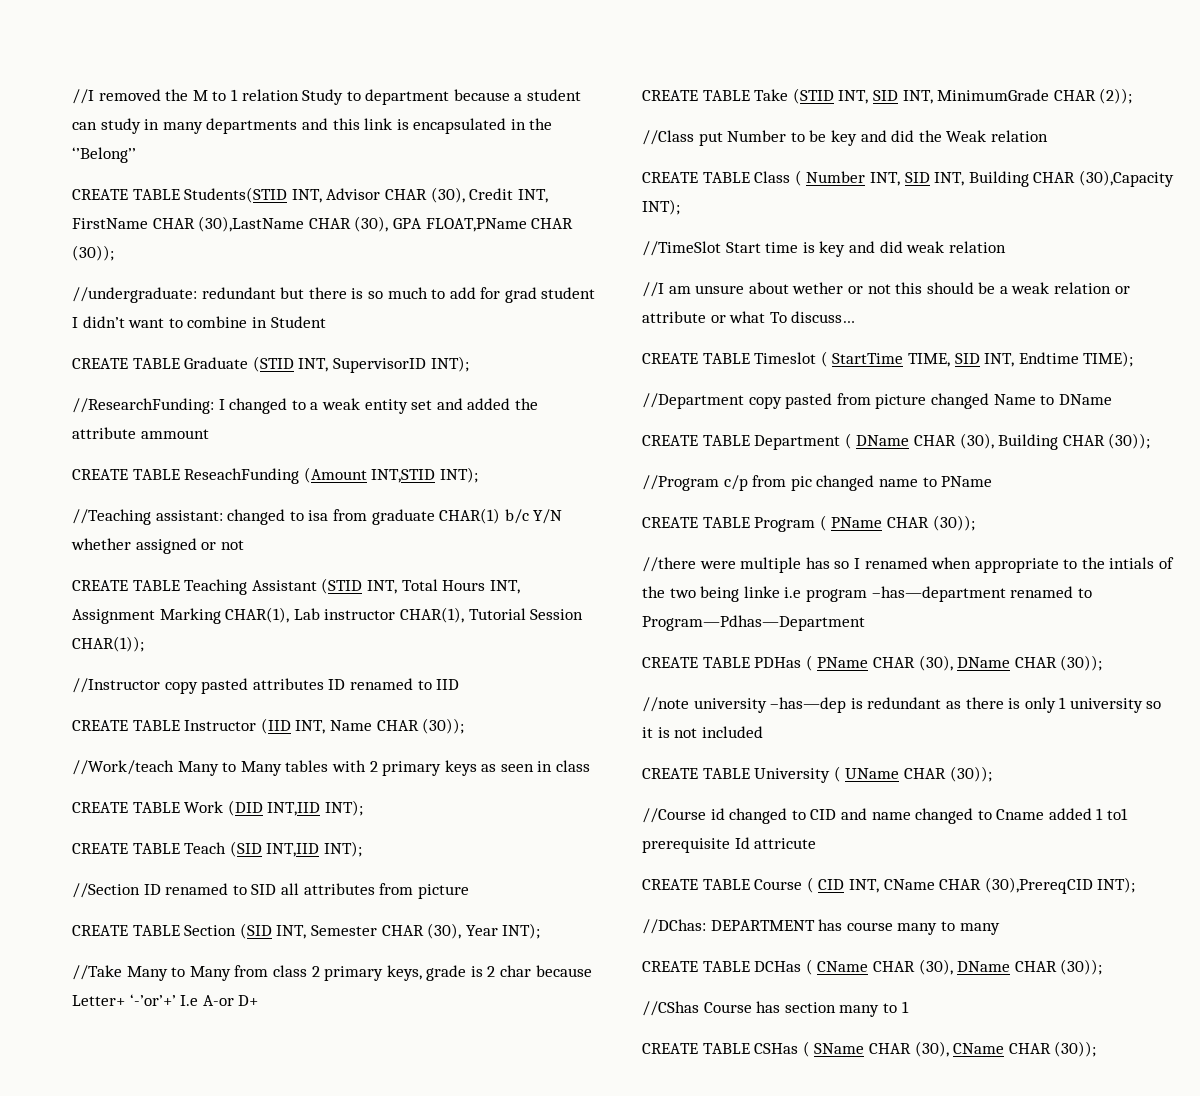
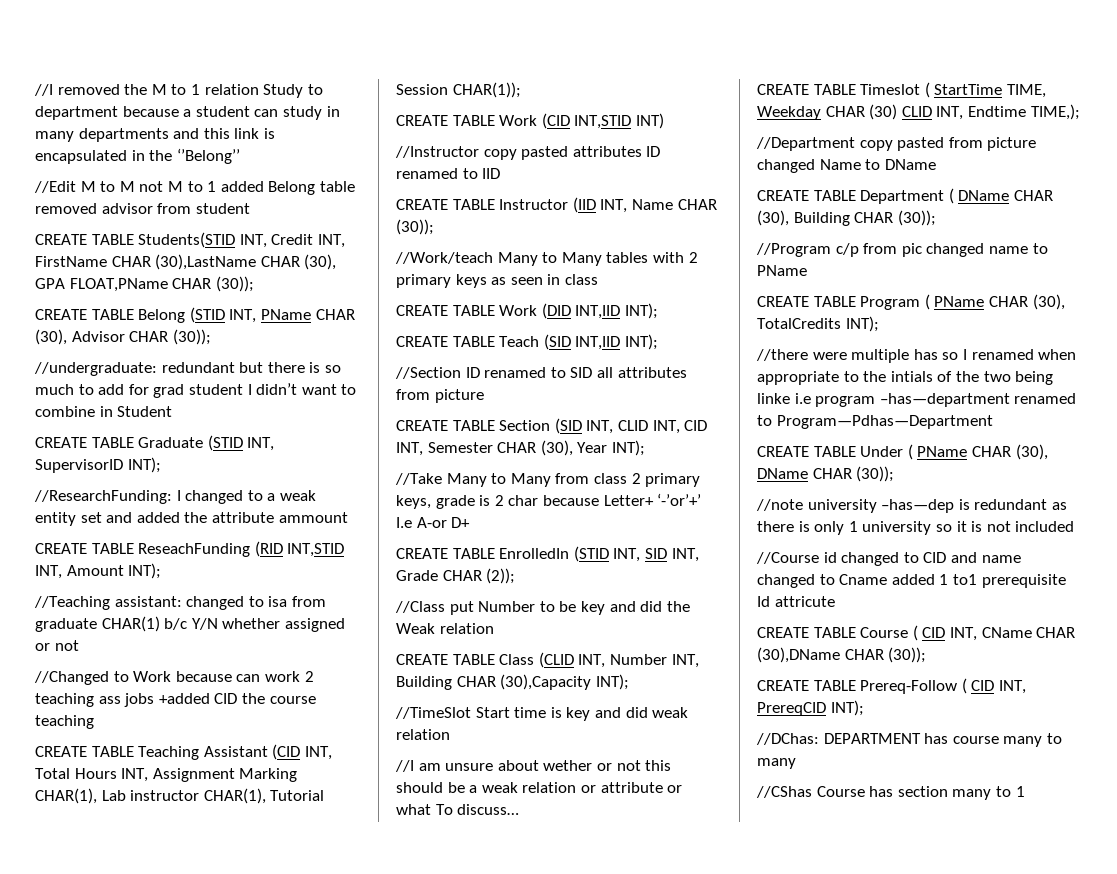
(136, 155) none -> [34,181,355,195] [35,203,250,214] // //Edit M to M not M to 1 added Belong table removed advisor from student
[326,187,465,203] Advisor CHAR (30), -> (267, 241) none
(114, 253) none -> [35,307,355,323] [35,329,211,345] // CREATE TABLE Belong (STID INT, PName CHAR (30), Advisor CHAR (30));
[303,467,436,483] (Amount INT,STID -> [254,541,345,557] [35,565,124,579] (RID INT,STID INT, Amount
(244, 545) none -> [34,671,314,685] [35,693,316,707] [35,715,94,729] // //Changed to Work because can work 2 teaching ass jobs +added CID the course teaching
[321,578,363,594] (STID -> [272,744,301,760] (CID
(144, 644) none -> [396,113,664,129] // CREATE TABLE Work (CID INT,STID INT)
(307, 932) none -> [617,420,708,434] [396,442,423,456] CLID INT, CID INT,
[754,89,789,101] Take -> [499,548,570,559] EnrolledIn
[937,89,1050,101] MinimumGrade -> [396,570,438,581] Grade
[794,170,930,186] ( Number INT, SID -> [538,652,667,668] (CLID INT, Number
[954,353,980,364] SID -> [757,104,932,120] Weekday CHAR (30) CLID
[1083,351,1134,367] TIME); -> [1030,104,1080,120] TIME,);
[932,515,975,531] (30)); -> [1032,294,1065,310] [757,316,879,332] (30), TotalCredits INT);
[754,657,802,668] PDHas -> [860,446,904,457] Under
[642,766,992,783] // CREATE TABLE University ( UName CHAR (30)); -> (1075, 526) none
[984,877,1093,894] (30),PrereqCID -> [757,647,927,663] [757,678,1026,694] [757,702,826,716] (30),DName CHAR (30)); // CREATE TABLE Prereq-Follow ( CID INT, PrereqCID
[642,959,1103,975] // CREATE TABLE DCHas ( CName CHAR (30), DName CHAR (30)); -> (796, 763) none
[642,1041,1097,1057] // CREATE TABLE CSHas ( SName CHAR (30), CName CHAR (30)); -> (1025, 791) none

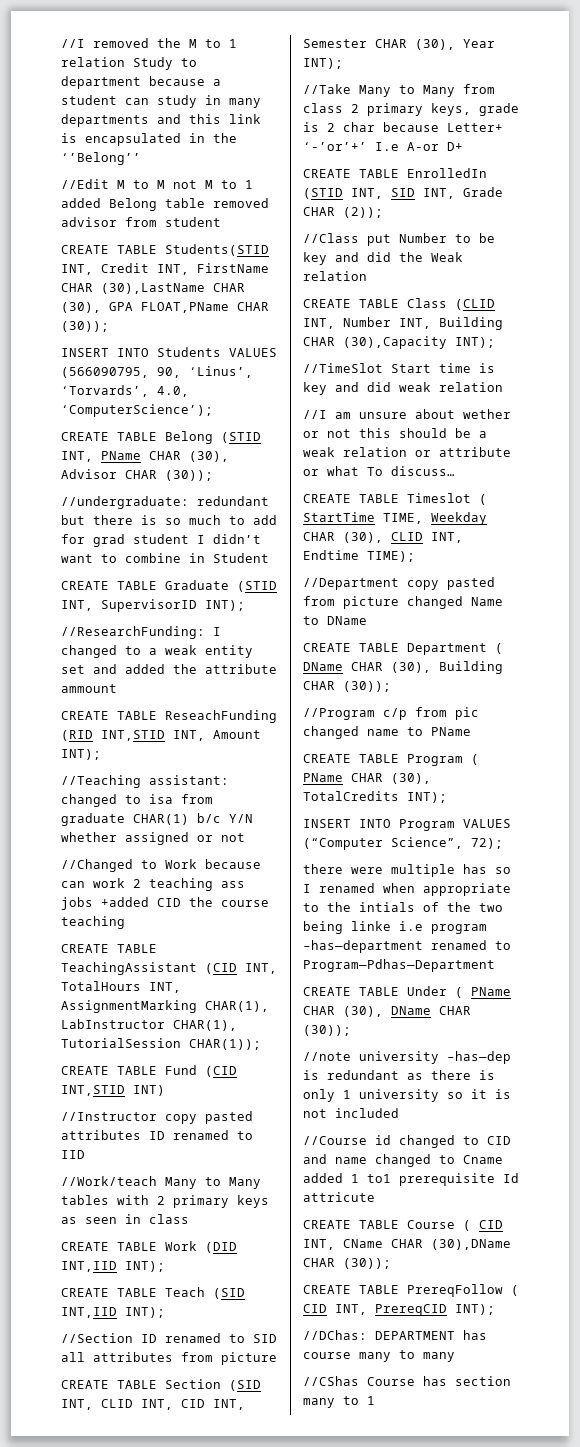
(254, 284) none -> [61,347,277,357] [61,366,253,378] [61,385,189,397] [61,404,213,417] // INSERT INTO Students VALUES (566090795, 90, ‘Linus’, ‘Torvards’, 4.0, ‘ComputerScience’);
[138,744,332,760] [35,768,298,782] [35,788,325,804] [396,84,448,95] Teaching Assistant (CID INT, Total Hours INT, Assignment Marking CHAR(1), Lab instructor CHAR(1), Tutorial Session -> [61,962,277,975] [61,981,181,993] [61,1000,269,1013] [61,1019,237,1031] [61,1038,181,1048] TeachingAssistant (CID INT, TotalHours INT, AssignmentMarking CHAR(1), LabInstructor CHAR(1), TutorialSession
[499,115,538,126] Work -> [165,1065,197,1075] Fund
[396,197,717,213] [396,219,434,235] // CREATE TABLE Instructor (IID INT, Name CHAR (30)); -> (85, 1154) none
[869,104,898,120] (30) -> [343,532,383,543] (30),
[1030,104,1080,120] TIME,); -> [367,551,415,562] TIME);
[756,349,808,361] //there -> [303,819,511,831] [303,837,503,850] [303,864,343,874] INSERT INTO Program VALUES (“Computer Science”, 72); // there
[860,680,958,694] Prereq-Follow -> [407,1284,503,1297] PrereqFollow

